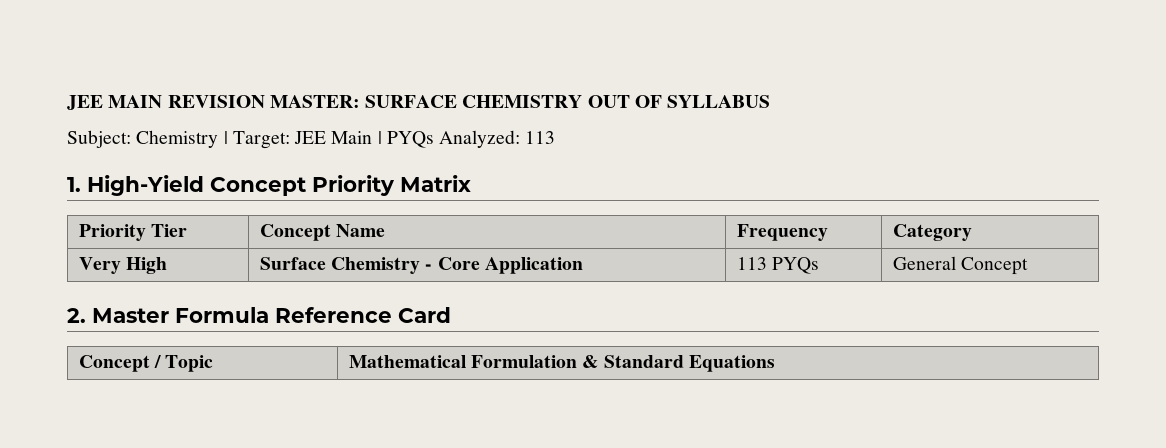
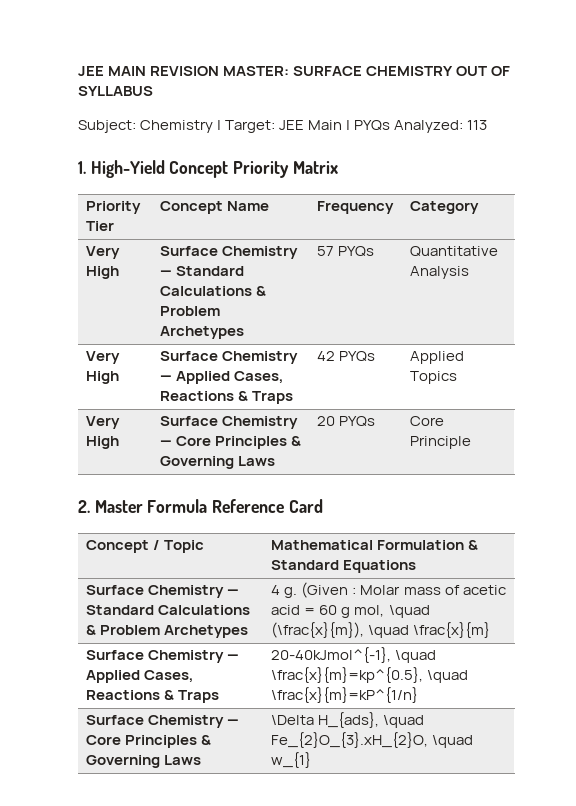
[425,257,583,274] [736,257,820,274] [892,256,1029,275] - Core Application | 113 PYQs | General Concept -> [160,266,245,276] [160,286,267,296] [160,306,221,316] [160,326,245,339] [317,246,375,257] [410,246,499,257] [410,266,470,279] [86,351,121,364] [86,371,120,384] [160,351,299,364] [160,371,285,384] [160,391,294,404] [317,351,376,362] [410,351,465,364] [410,371,458,384] [86,416,121,429] [86,436,120,449] [160,416,299,429] [160,436,302,449] [160,456,276,469] [317,416,376,427] [410,416,445,426] [410,436,472,449] — Standard Calculations & Problem Archetypes | 57 PYQs | Quantitative Analysis // Very High | Surface Chemistry — Applied Cases, Reactions & Traps | 42 PYQs | Applied Topics // Very High | Surface Chemistry — Core Principles & Governing Laws | 20 PYQs | Core Principle
(775, 363) none -> [86,585,240,598] [86,605,251,615] [86,625,249,638] [271,582,506,598] [271,605,430,618] [271,622,491,638] [86,650,240,663] [86,670,195,683] [86,690,220,703] [271,647,437,663] [271,667,469,683] [271,687,419,703] [86,715,240,728] [86,735,212,748] [86,755,202,768] [271,712,425,728] [271,732,474,748] [271,752,312,768] // Surface Chemistry — Standard Calculations & Problem Archetypes | 4 g. (Given : Molar mass of acetic acid = 60 g mol, \quad (\frac{x}{m}), \quad \frac{x}{m} // Surface Chemistry — Applied Cases, Reactions & Traps | 20-40kJmol^{-1}, \quad \frac{x}{m}=kp^{0.5}, \quad \frac{x}{m}=kP^{1/n} // Surface Chemistry — Core Principles & Governing Laws | \Delta H_{ads}, \quad Fe_{2}O_{3}.xH_{2}O, \quad w_{1}

